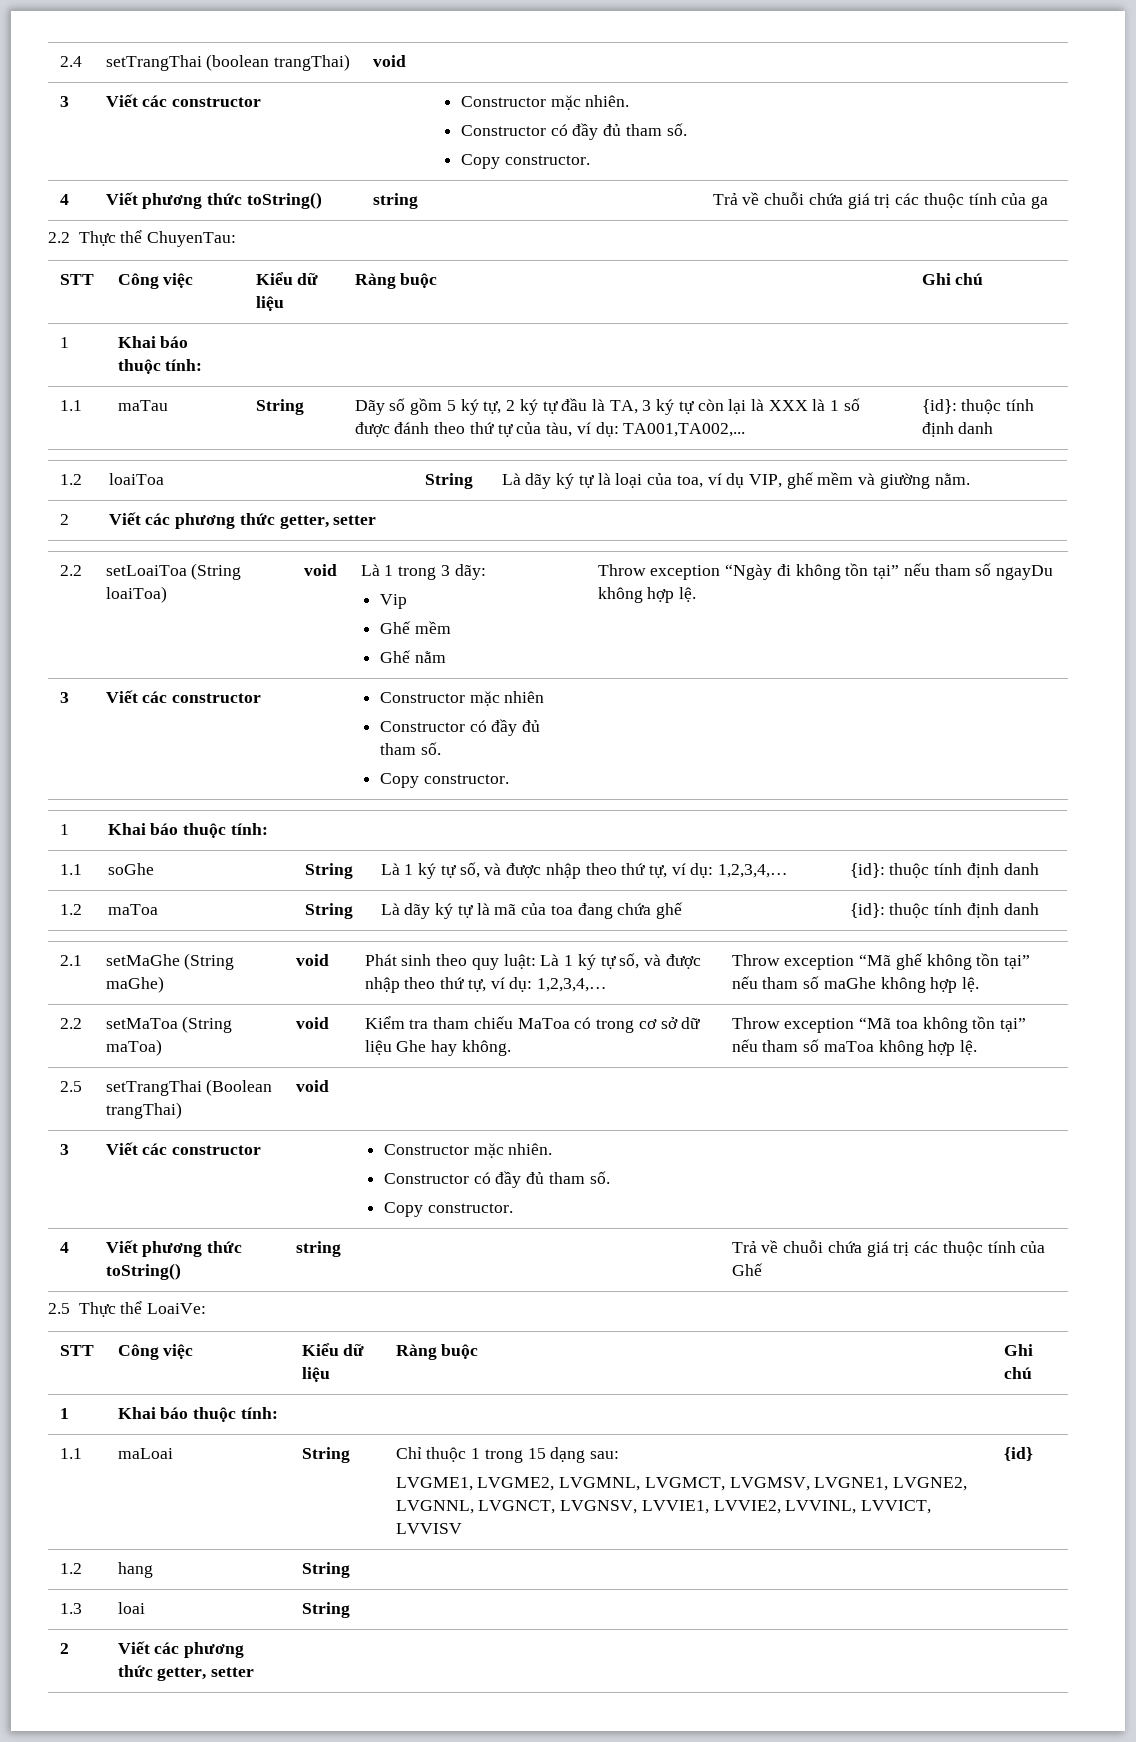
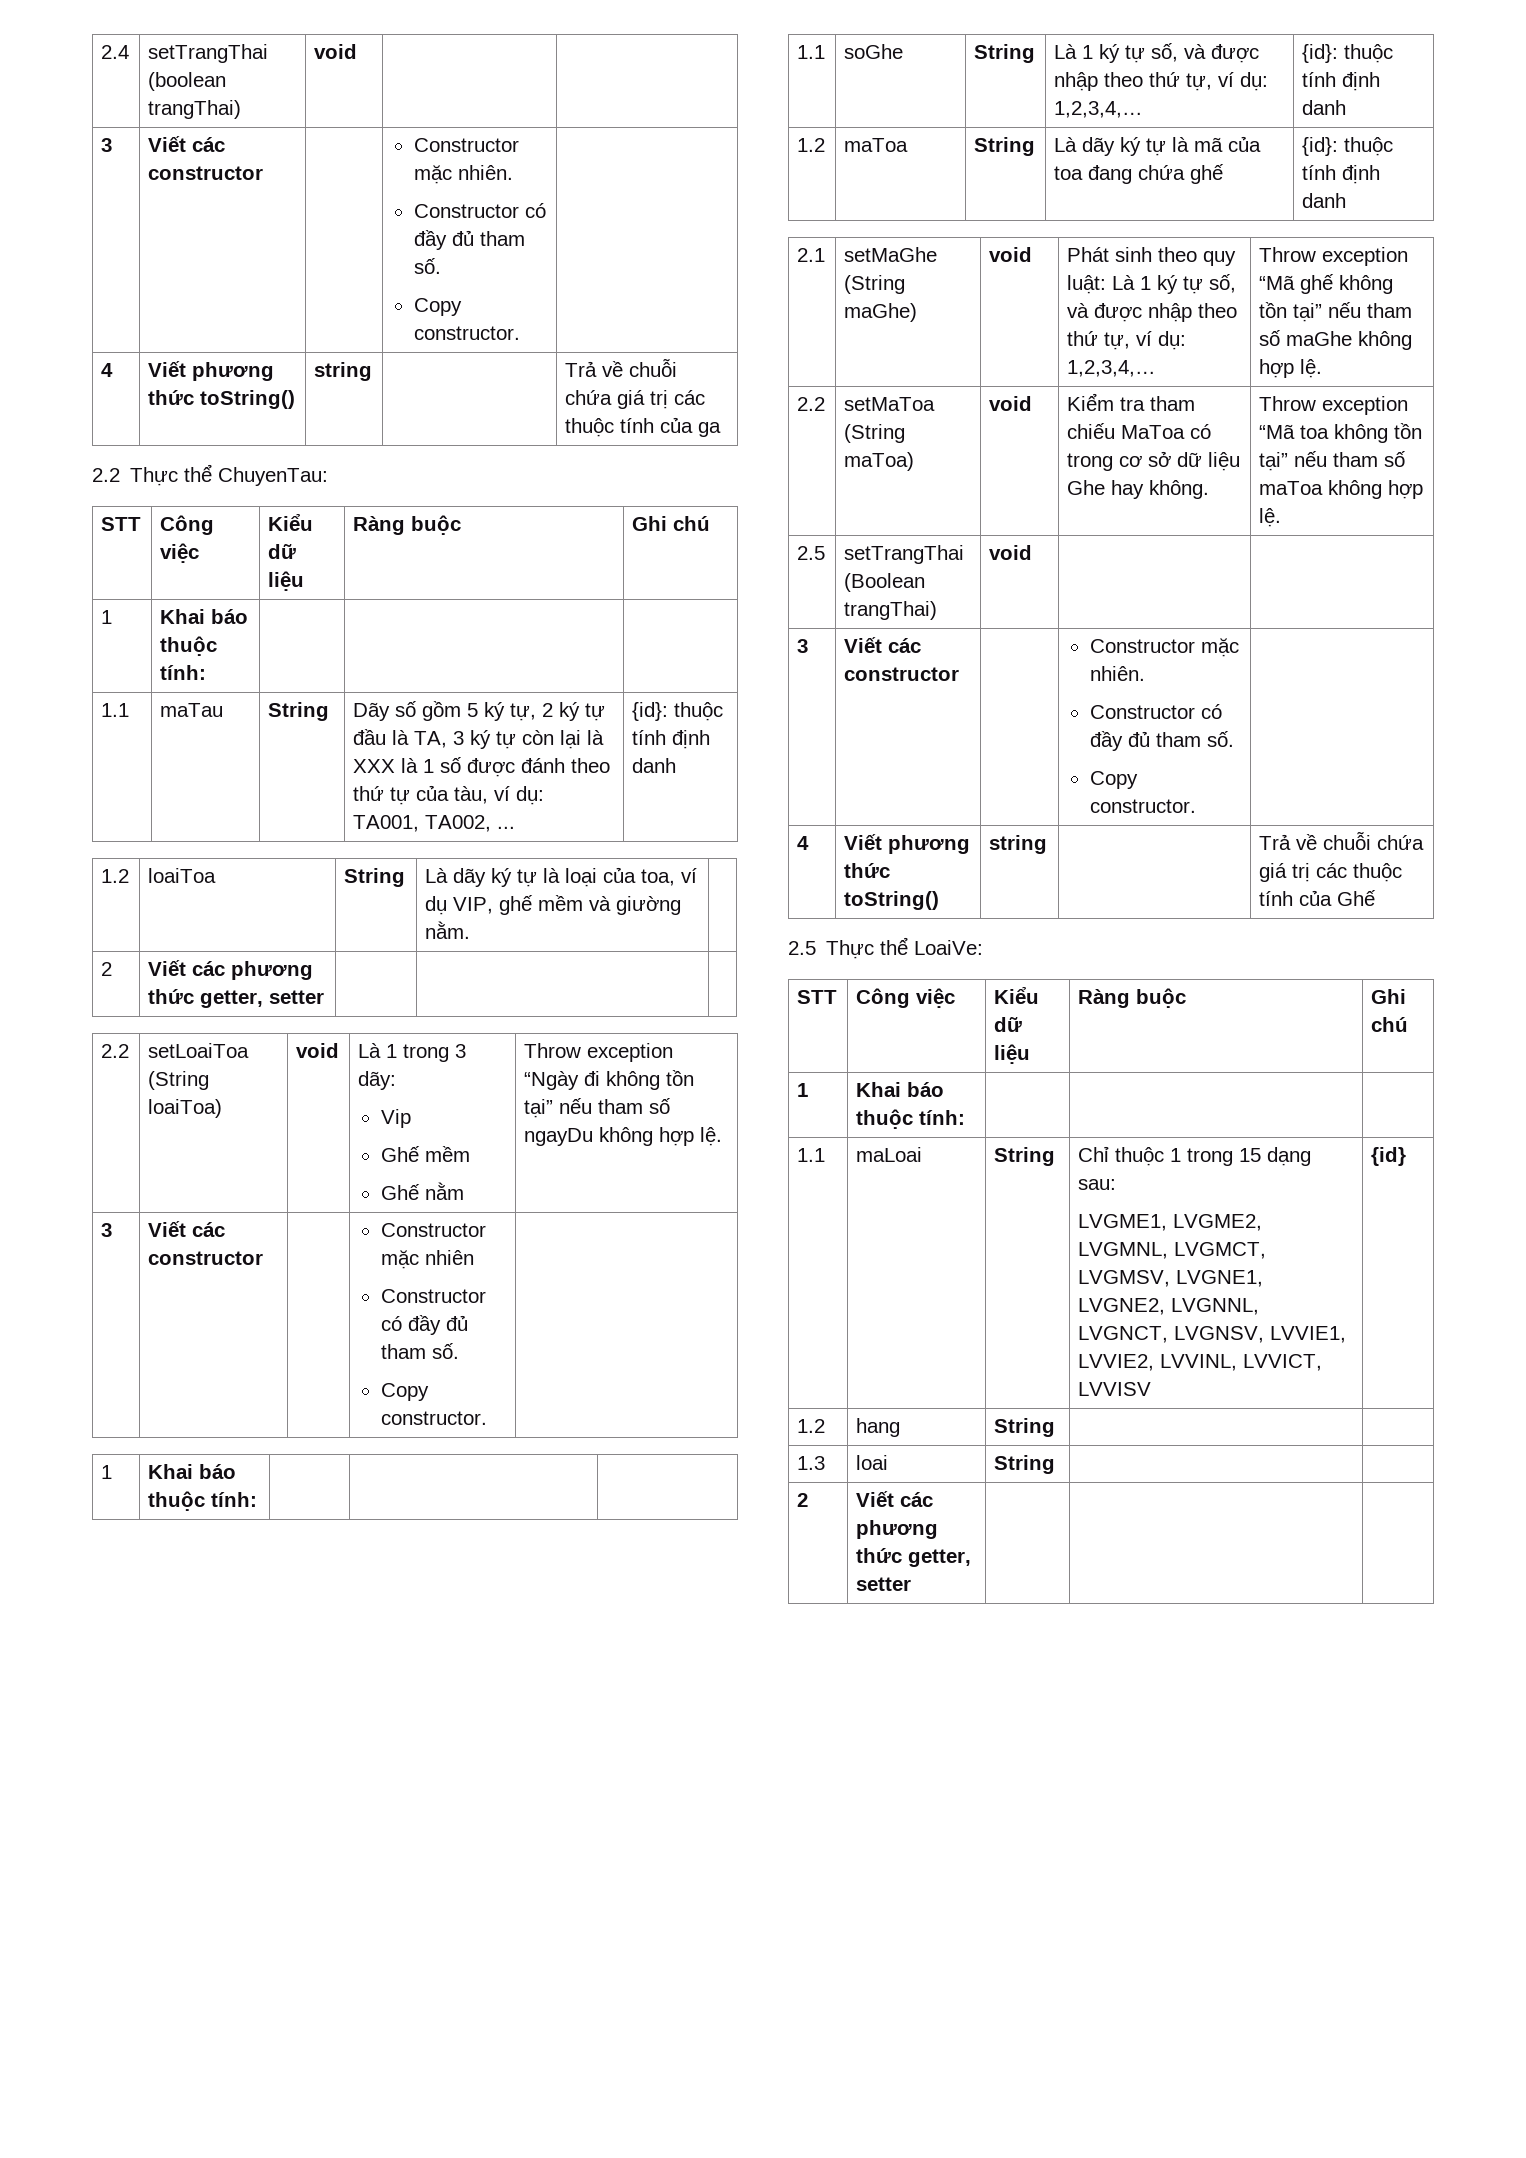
[623,423,746,437] TA001,TA002,... -> [353,815,516,832] TA001, TA002, ...

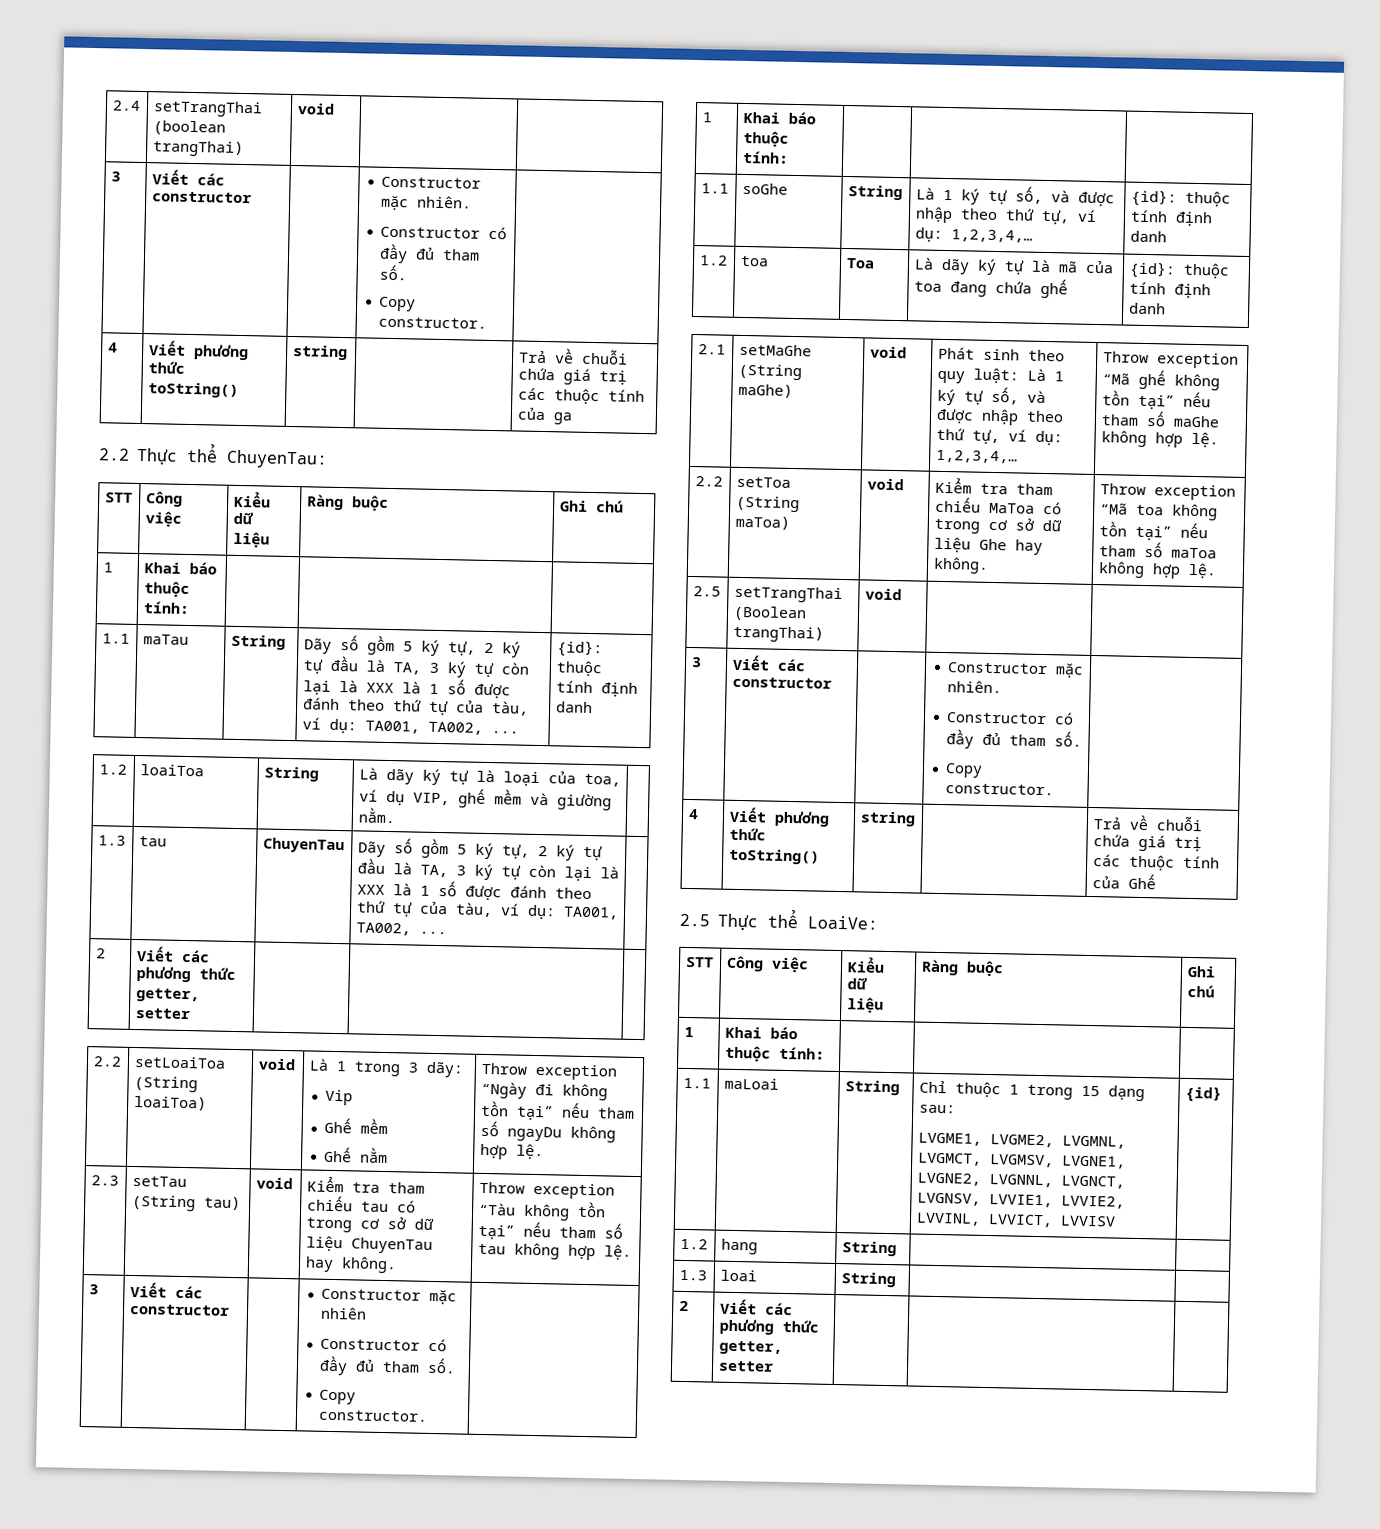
(471, 930) none -> [97,835,126,846] [138,836,167,847] [262,837,345,854] [357,838,603,861] [356,858,619,882] [356,881,592,901] [355,900,619,920] [355,922,447,936] // 1.3 | tau | ChuyenTau | Dãy số gồm 5 ký tự, 2 ký tự đầu là TA, 3 ký tự còn lại là XXX là 1 số được đánh theo thứ tự của tàu, ví dụ: TA001, TA002, ... |
(723, 1136) none -> [90,1175,119,1186] [131,1175,187,1188] [131,1194,241,1212] [255,1177,293,1190] [306,1176,425,1194] [306,1195,416,1213] [305,1217,434,1233] [305,1235,433,1254] [304,1256,397,1274] [478,1181,615,1200] [477,1201,606,1221] [477,1221,623,1240] [477,1242,632,1261] // 2.3 | setTau (String tau) | void | Kiểm tra tham chiếu tau có trong cơ sở dữ liệu ChuyenTau hay không. | Throw exception “Tàu không tồn tại” nếu tham số tau không hợp lệ.
[844,138,909,152] [974,137,1036,156] maToa | String -> [739,255,769,267] [845,258,875,269] toa | Toa
[844,397,936,411] setMaToa -> [735,476,791,488] setToa

